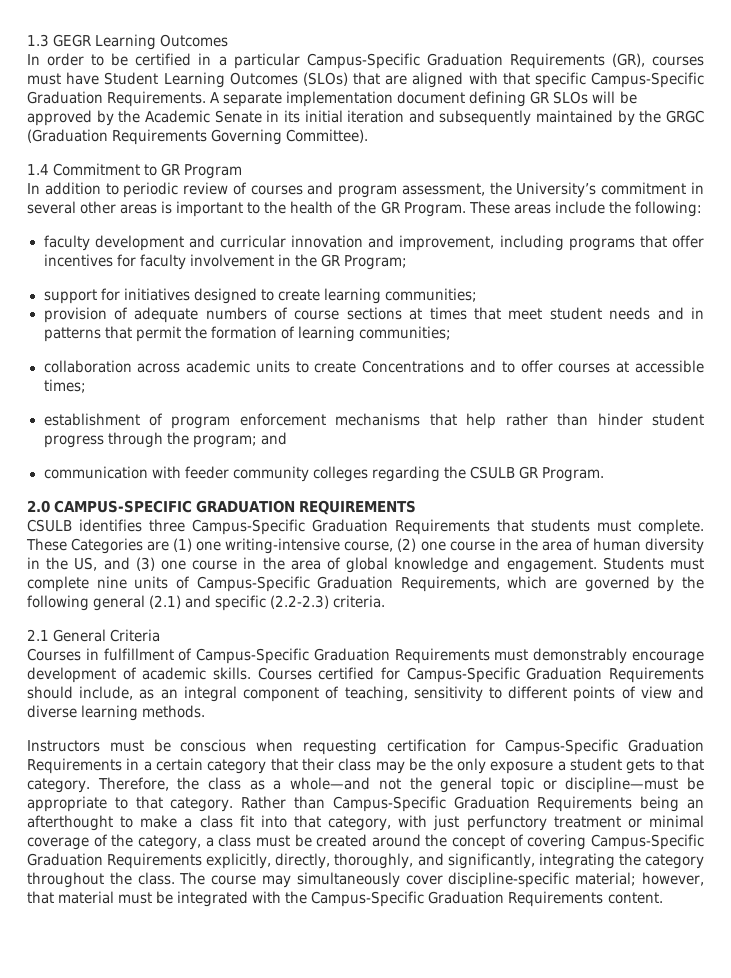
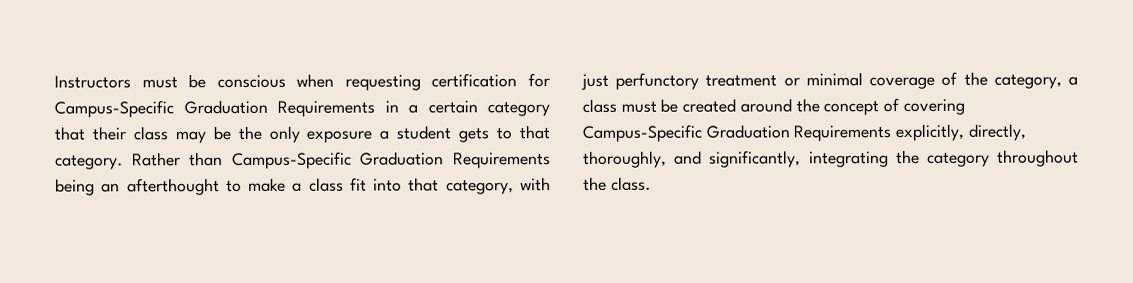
[27,34,229,50] [27,53,704,69] [27,72,705,88] [27,91,637,107] [27,110,704,126] [27,129,369,145] [27,163,243,179] [27,182,704,198] [27,201,702,217] [43,235,704,251] [43,254,407,270] [43,288,477,304] [43,307,704,323] [43,326,451,342] [43,360,704,373] [43,379,86,393] [43,413,704,429] [43,432,287,448] [43,466,604,482] [27,500,417,515] [27,519,704,535] [26,538,705,554] [27,557,704,573] [27,576,704,592] [27,595,386,611] [27,629,161,642] [27,648,704,664] [27,667,705,683] [27,686,704,702] [27,705,206,721] 1.3 GEGR Learning Outcomes // In order to be certified in a particular Campus-Specific Graduation Requirements (GR), courses must have Student Learning Outcomes (SLOs) that are aligned with that specific Campus-Specific Graduation Requirements. A separate implementation document defining GR SLOs will be approved by the Academic Senate in its initial iteration and subsequently maintained by the GRGC (Graduation Requirements Governing Committee). // 1.4 Commitment to GR Program // In addition to periodic review of courses and program assessment, the University’s commitment in several other areas is important to the health of the GR Program. These areas include the following: // faculty development and curricular innovation and improvement, including programs that offer incentives for faculty involvement in the GR Program; // support for initiatives designed to create learning communities; // provision of adequate numbers of course sections at times that meet student needs and in patterns that permit the formation of learning communities; // collaboration across academic units to create Concentrations and to offer courses at accessible times; // establishment of program enforcement mechanisms that help rather than hinder student progress through the program; and // communication with feeder community colleges regarding the CSULB GR Program. // 2.0 CAMPUS-SPECIFIC GRADUATION REQUIREMENTS // CSULB identifies three Campus-Specific Graduation Requirements that students must complete. These Categories are (1) one writing-intensive course, (2) one course in the area of human diversity in the US, and (3) one course in the area of global knowledge and engagement. Students must complete nine units of Campus-Specific Graduation Requirements, which are governed by the following general (2.1) and specific (2.2-2.3) criteria. // 2.1 General Criteria // Courses in fulfillment of Campus-Specific Graduation Requirements must demonstrably encourage development of academic skills. Courses certified for Campus-Specific Graduation Requirements should include, as an integral component of teaching, sensitivity to different points of view and diverse learning methods. // -> (54, 82) none
[97,777,705,793] [27,796,234,812] Therefore, the class as a whole—and not the general topic or discipline—must be appropriate to that category. -> (123, 162) none
[179,872,704,888] [27,891,663,907] The course may simultaneously cover discipline-specific material; however, that material must be integrated with the Campus-Specific Graduation Requirements content. -> (651, 183) none

